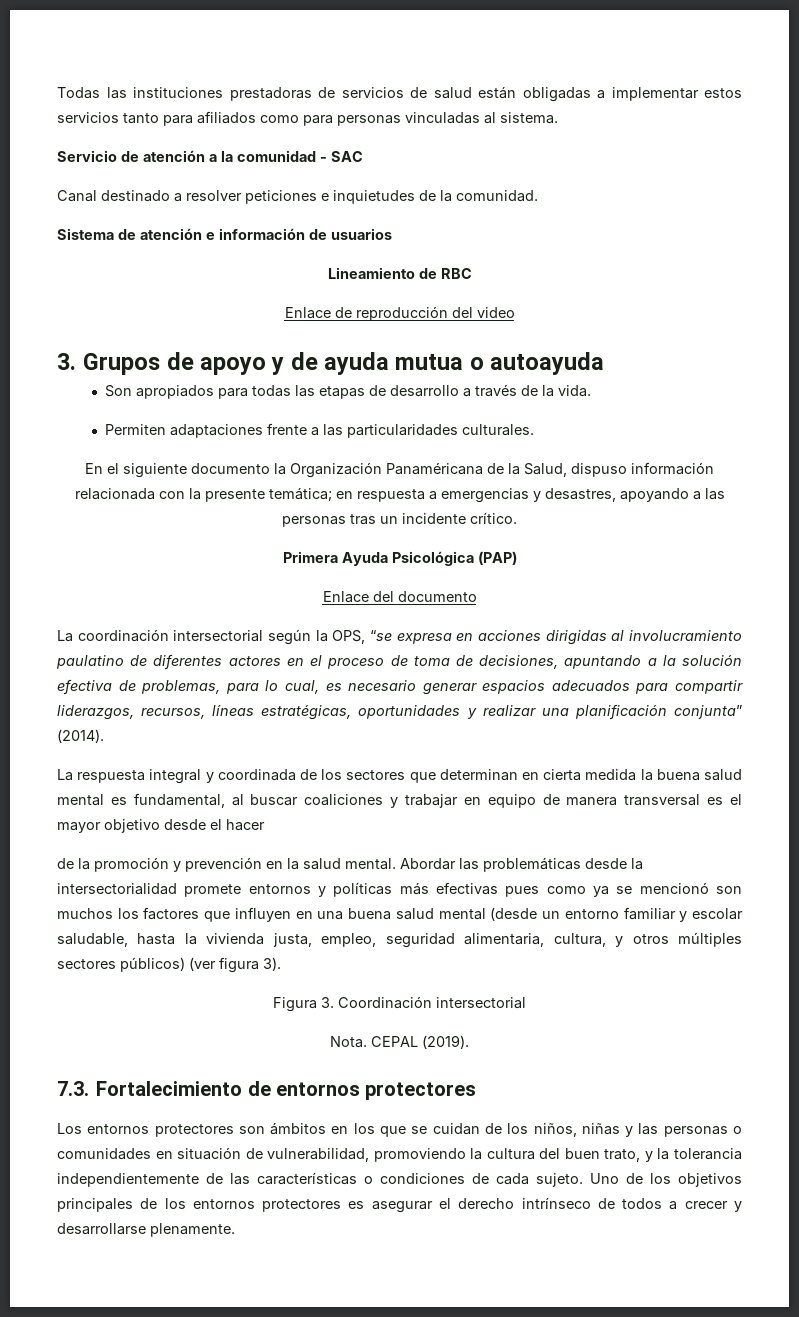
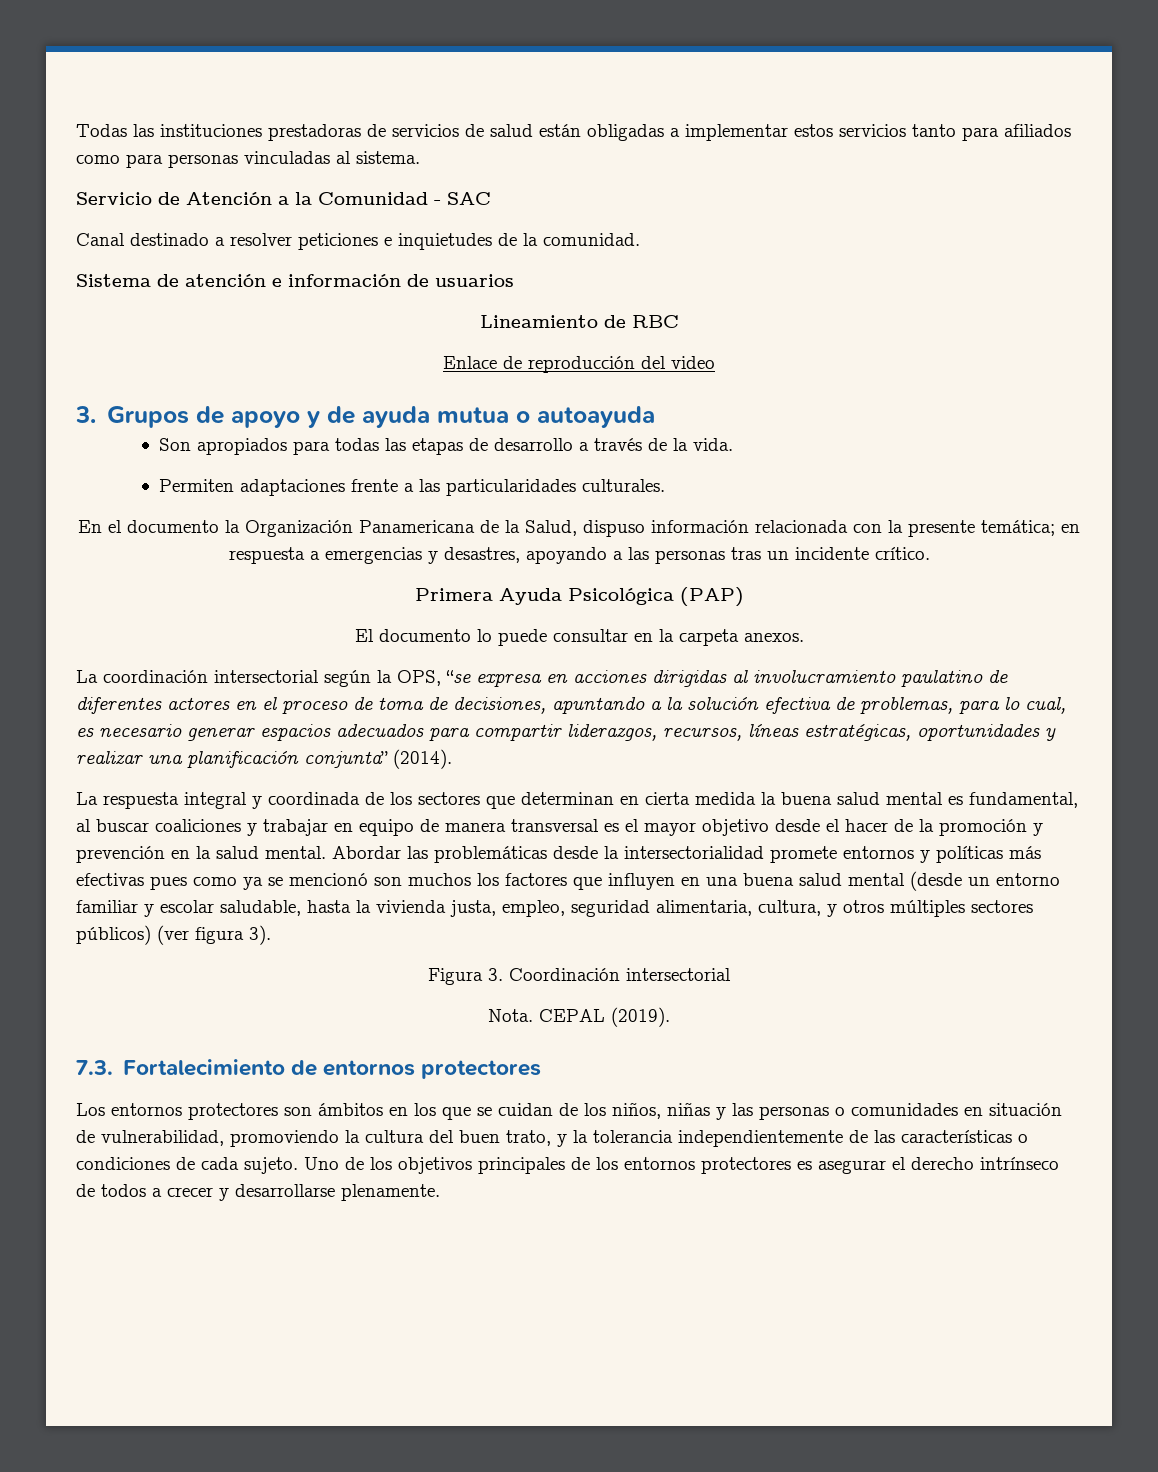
[143,150,316,162] atención a la comunidad -> [186,192,428,205] Atención a la Comunidad
[123,463,187,478] siguiente -> (122, 526) none
[386,462,483,475] Panaméricana -> [359,520,475,533] Panamericana
[322,591,477,603] Enlace del documento -> [354,629,804,646] El documento lo puede consultar en la carpeta anexos.
(265, 825) // -> (888, 825) none

